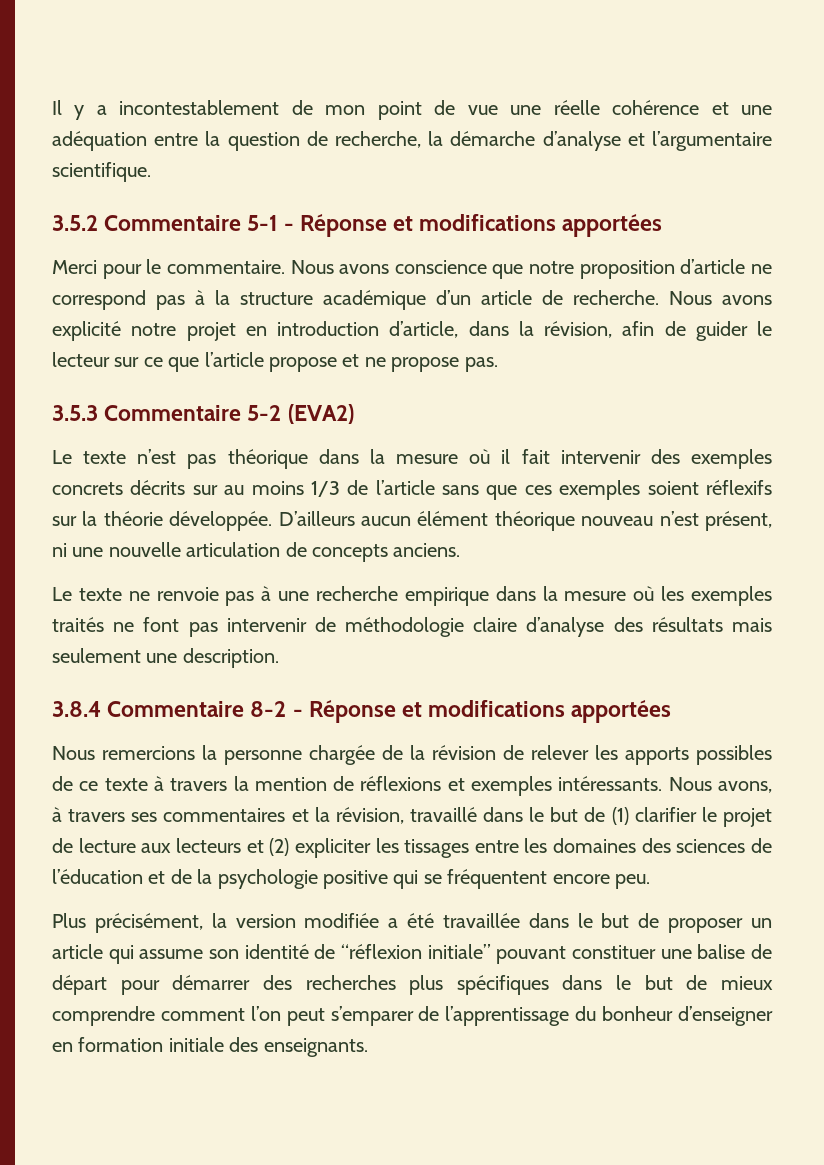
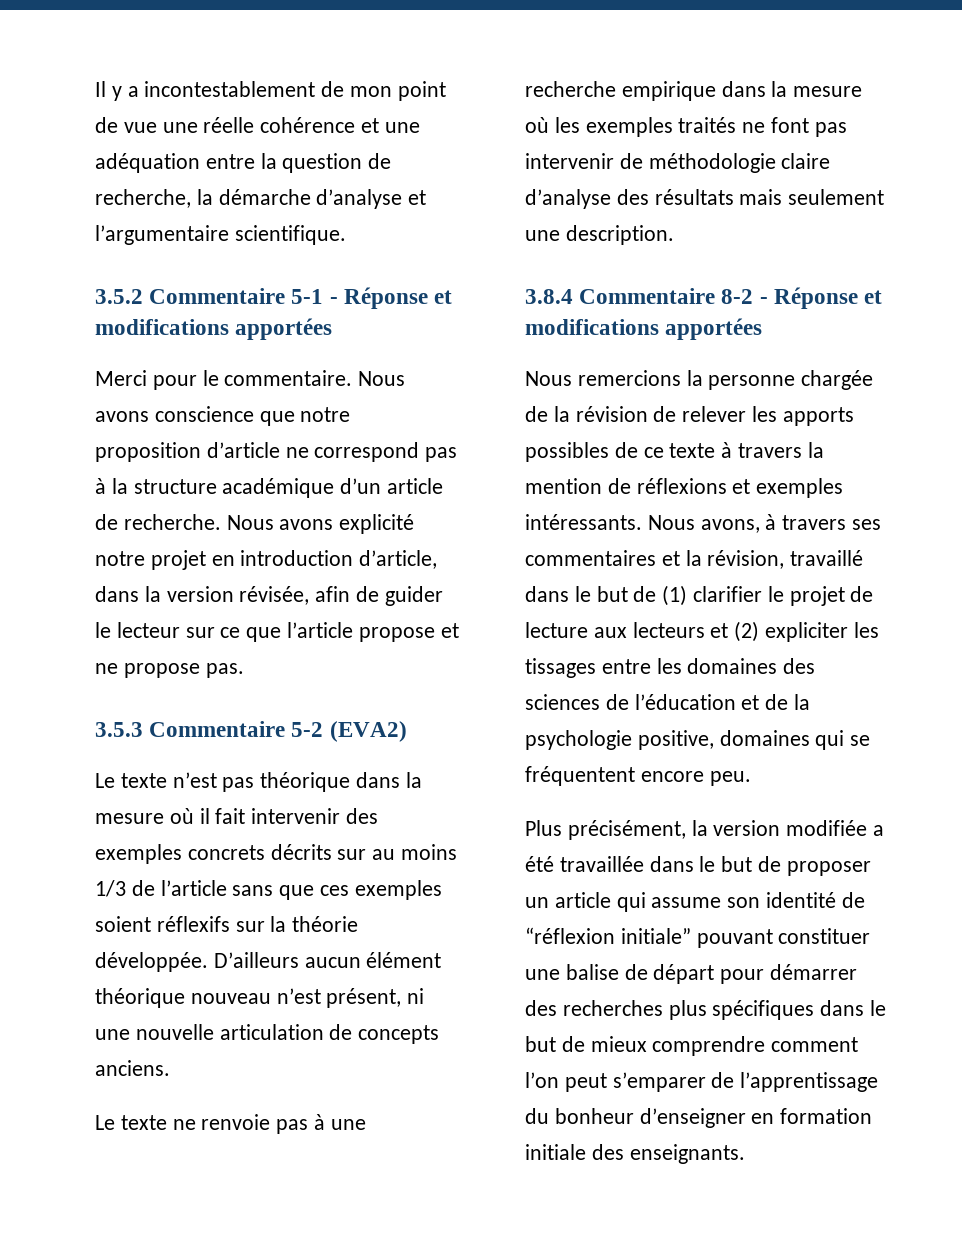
[543,321,612,338] révision, -> [166,586,310,605] version révisée,
[323,870,388,889] positive -> [637,730,810,750] positive, domaines

